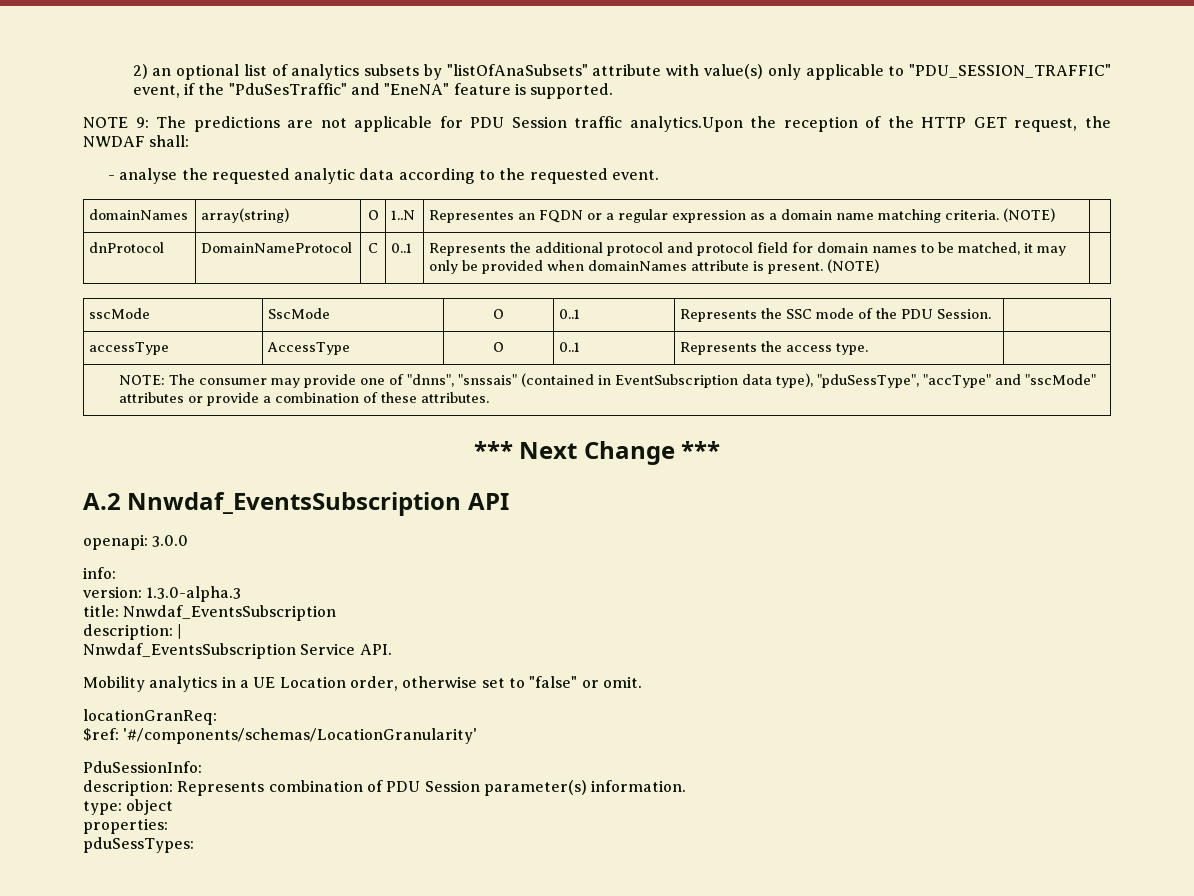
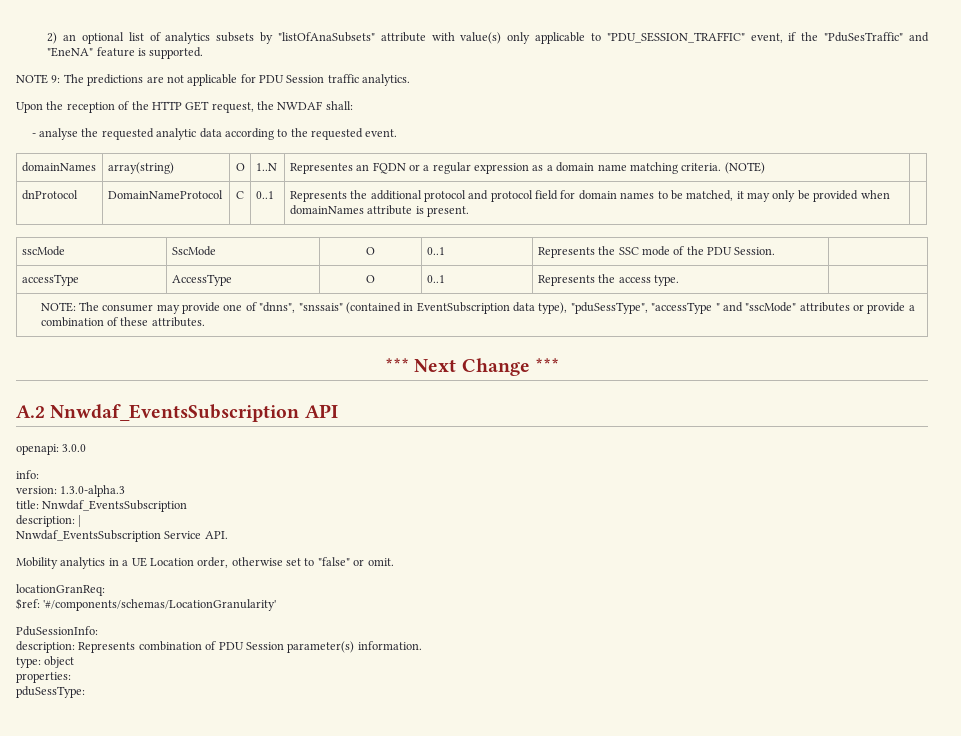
[629,116,743,132] analytics.Upon -> [362,74,411,86] [16,102,43,113] analytics. // Upon
[827,259,880,273] (NOTE) -> (469, 211) none
[923,374,992,388] "accType" -> [651,302,720,314] "accessType "
[83,837,194,853] pduSessTypes: -> [16,686,85,698] pduSessType:

